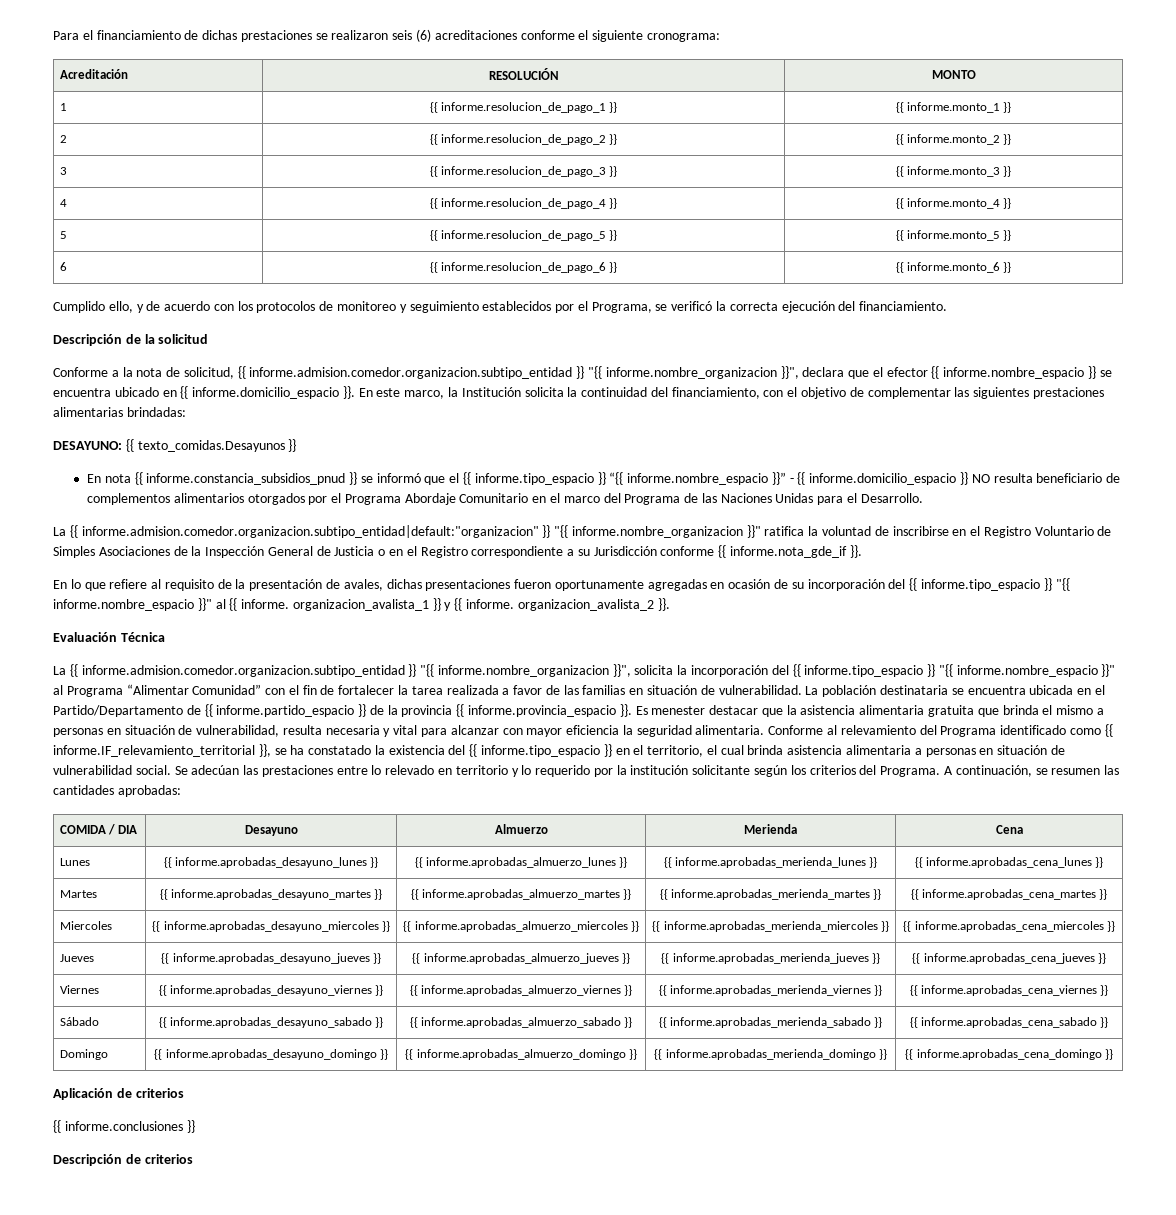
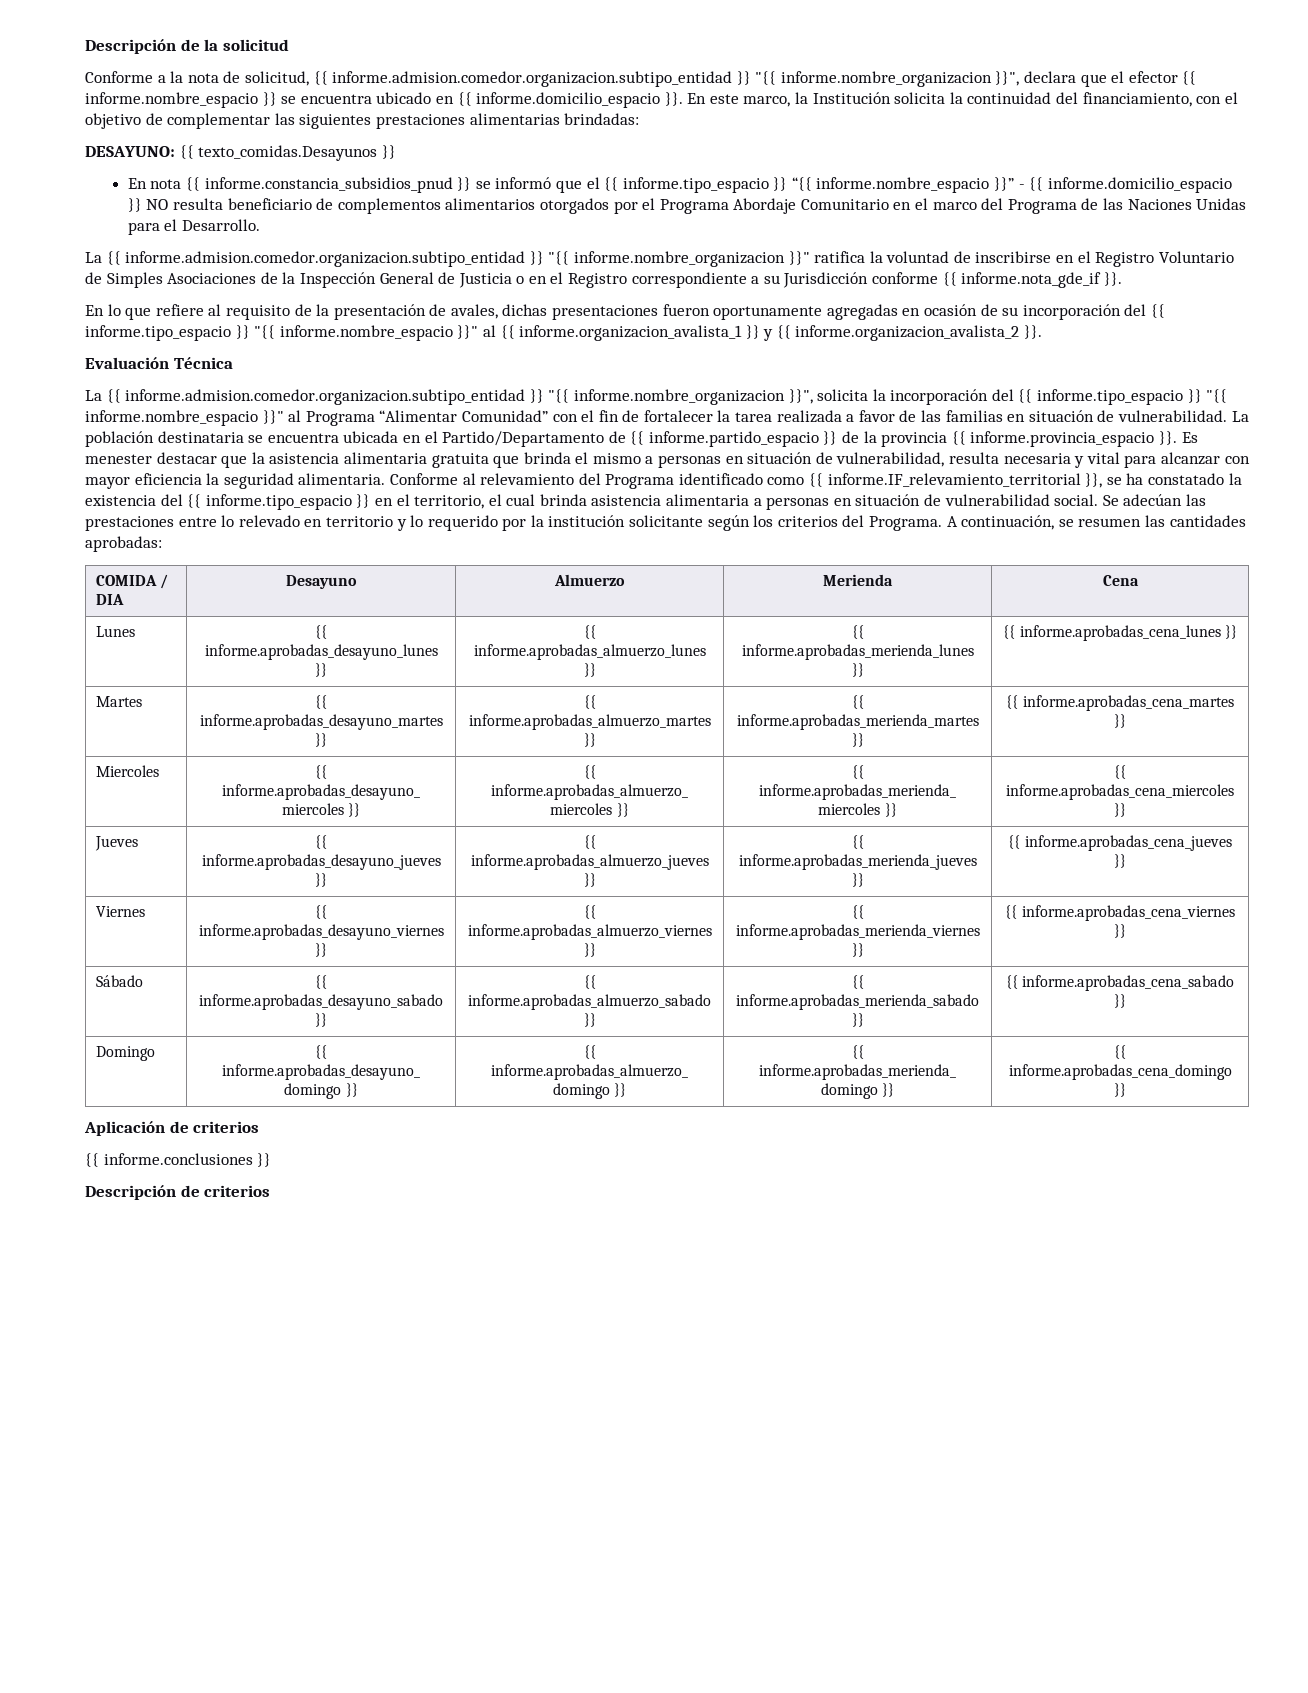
[53,29,720,42] [59,69,128,79] [488,68,559,80] [931,70,976,79] [59,103,67,111] [429,102,618,113] [895,102,1012,113] [59,135,67,143] [429,134,618,145] [895,134,1012,145] [59,167,67,175] [429,166,618,177] [895,166,1012,177] [59,199,67,207] [429,198,618,209] [895,198,1012,209] [59,231,67,239] [429,230,618,241] [895,230,1012,241] [59,262,67,271] [429,262,618,273] [895,262,1012,273] [53,301,948,313] Para el financiamiento de dichas prestaciones se realizaron seis (6) acreditaciones conforme el siguiente cronograma: // Acreditación | RESOLUCIÓN | MONTO // 1 | {{ informe.resolucion_de_pago_1 }} | {{ informe.monto_1 }} // 2 | {{ informe.resolucion_de_pago_2 }} | {{ informe.monto_2 }} // 3 | {{ informe.resolucion_de_pago_3 }} | {{ informe.monto_3 }} // 4 | {{ informe.resolucion_de_pago_4 }} | {{ informe.monto_4 }} // 5 | {{ informe.resolucion_de_pago_5 }} | {{ informe.monto_5 }} // 6 | {{ informe.resolucion_de_pago_6 }} | {{ informe.monto_6 }} // Cumplido ello, y de acuerdo con los protocolos de monitoreo y seguimiento establecidos por el Programa, se verificó la correcta ejecución del financiamiento. // -> (85, 46) none
[81,525,539,538] informe.admision.comedor.organizacion.subtipo_entidad|default:"organizacion" -> [125,251,526,267] informe.admision.comedor.organizacion.subtipo_entidad
[241,599,429,611] informe. organizacion_avalista_1 -> [519,325,743,341] informe.organizacion_avalista_1
[466,599,654,611] informe. organizacion_avalista_2 -> [795,325,1020,341] informe.organizacion_avalista_2

